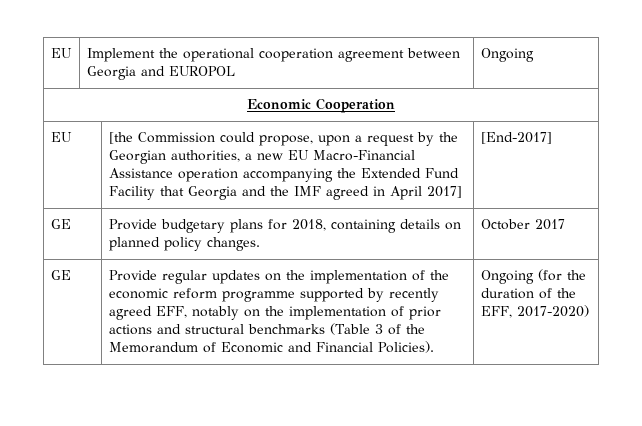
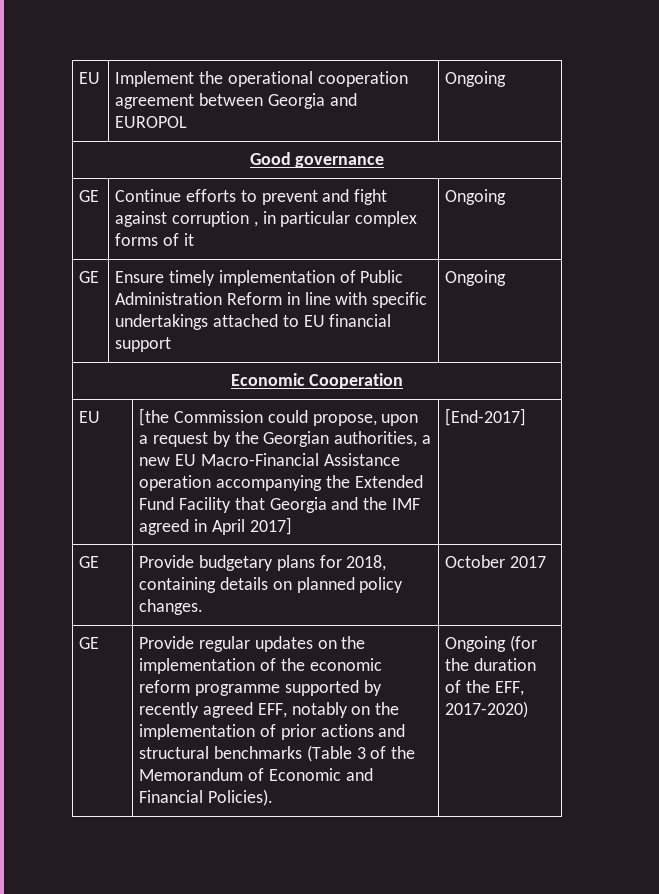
(534, 55) none -> [249,152,385,168] [79,190,100,202] [115,189,388,205] [115,211,418,227] [115,233,194,246] [445,189,507,205] [79,271,100,283] [115,270,404,286] [115,292,428,308] [115,314,392,330] [115,337,172,352] [445,270,507,286] // Good governance // GE | Continue efforts to prevent and fight against corruption , in particular complex forms of it | Ongoing // GE | Ensure timely implementation of Public Administration Reform in line with specific undertakings attached to EU financial support | Ongoing

